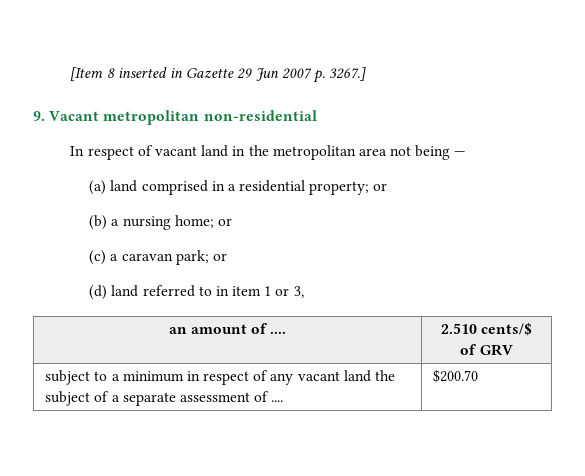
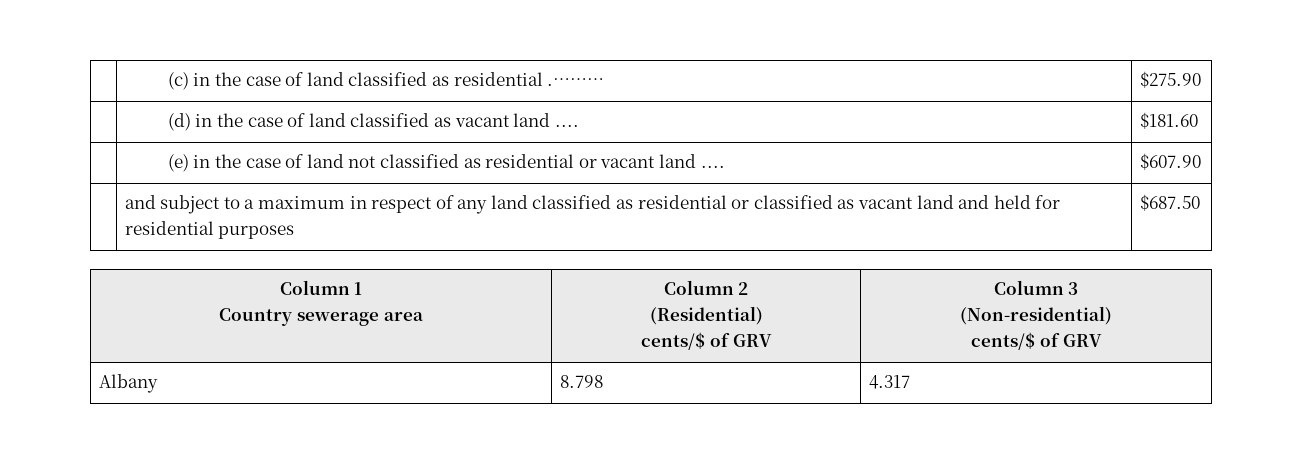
[70,67,367,83] [33,110,317,125] [70,145,467,160] [89,180,388,195] [89,215,232,230] [89,250,227,265] [89,285,304,300] [168,323,287,334] [440,322,533,336] [460,344,513,356] [45,370,396,385] [45,391,284,406] [433,369,479,383] [Item 8 inserted in Gazette 29 Jun 2007 p. 3267.] // 9. Vacant metropolitan non-residential // In respect of vacant land in the metropolitan area not being — // (a) land comprised in a residential property; or // (b) a nursing home; or // (c) a caravan park; or // (d) land referred to in item 1 or 3, // an amount of .... | 2.510 cents/$ of GRV // subject to a minimum in respect of any vacant land the subject of a separate assessment of .... | $200.70 -> [167,72,605,90] [1139,71,1201,88] [167,113,579,131] [1139,112,1198,129] [167,154,725,172] [1139,153,1201,170] [124,195,1061,214] [124,221,295,239] [1139,194,1200,211] [279,280,363,295] [219,308,423,326] [663,280,749,295] [649,306,763,325] [641,332,772,350] [993,280,1079,295] [960,306,1112,325] [971,332,1102,350] [98,374,158,393] [559,375,603,388] [868,375,910,389] | (c) in the case of land classified as residential .……… | $275.90 // | (d) in the case of land classified as vacant land .... | $181.60 // | (e) in the case of land not classified as residential or vacant land .... | $607.90 // | and subject to a maximum in respect of any land classified as residential or classified as vacant land and held for residential purposes | $687.50 // Column 1 // Country sewerage area | Column 2 // (Residential) // cents/$ of GRV | Column 3 // (Non-residential) // cents/$ of GRV // Albany | 8.798 | 4.317

